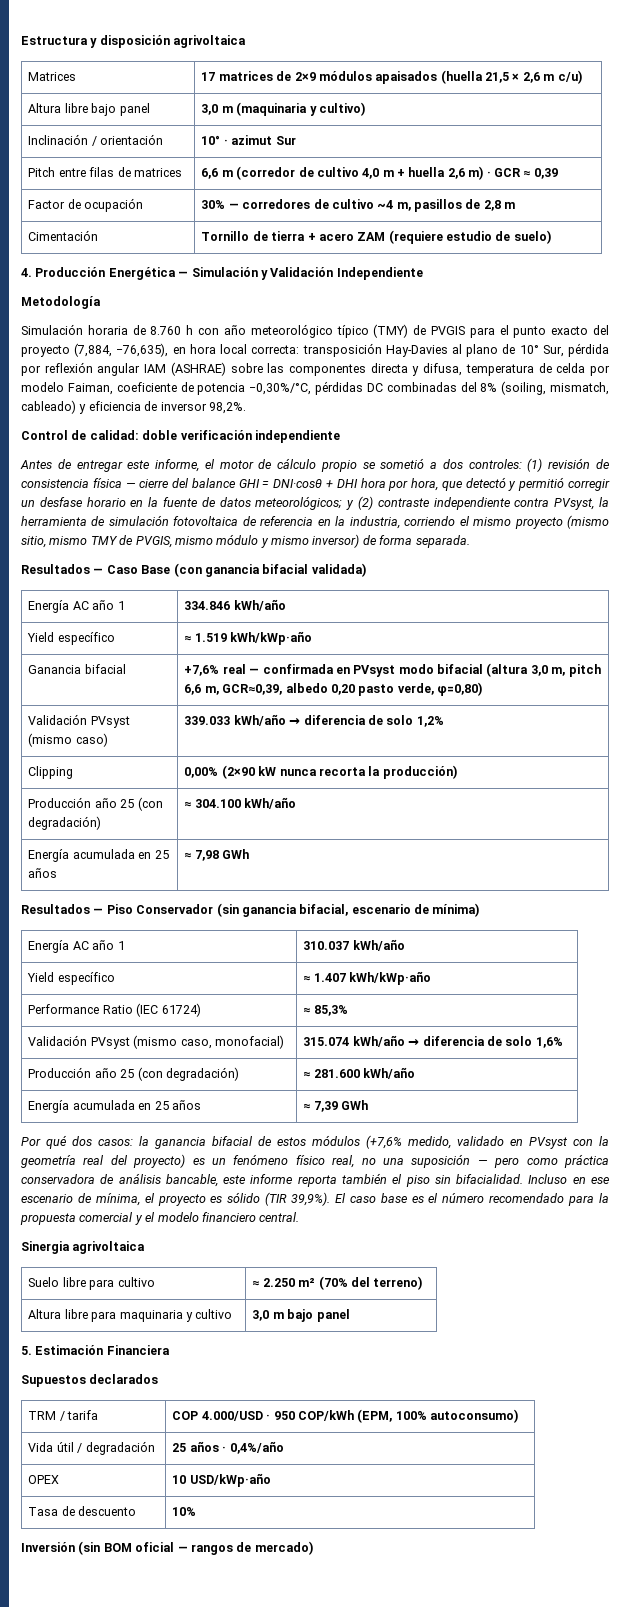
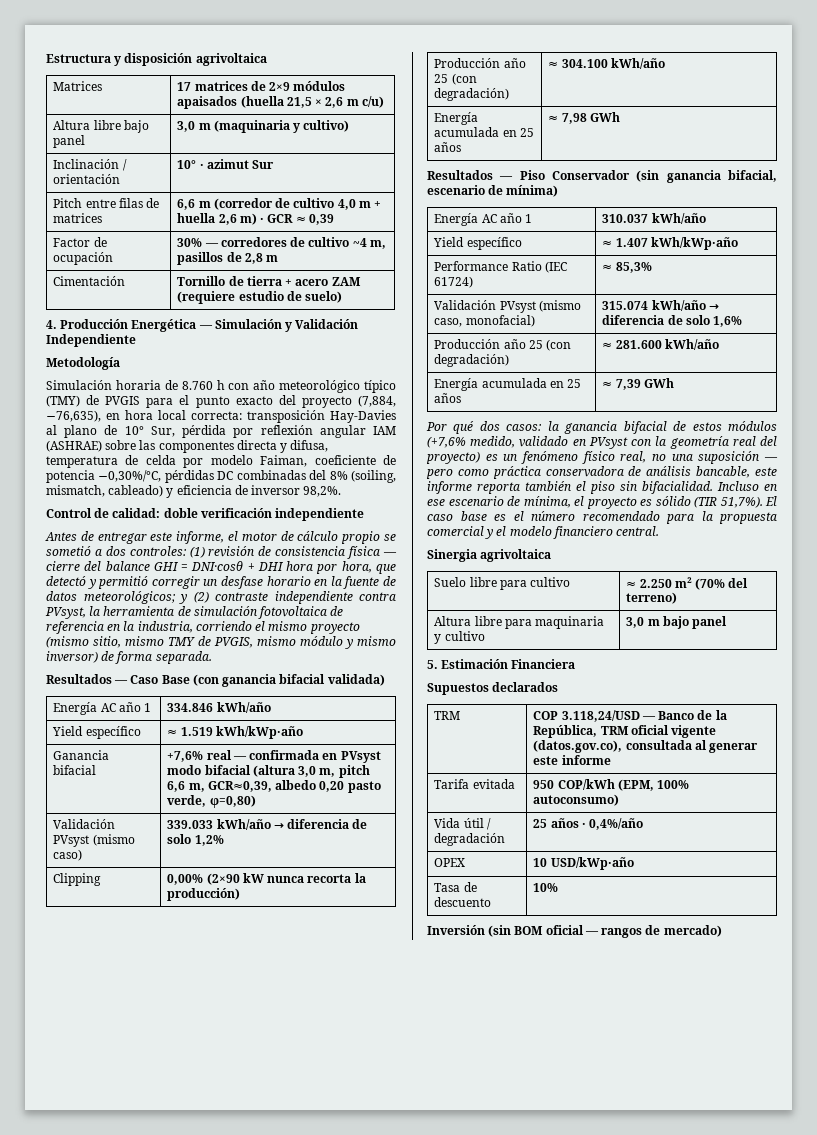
[291,1192,331,1206] 39,9%). -> [720,496,763,508] 51,7%).
[59,1410,99,1421] / tarifa -> (461, 715) none
[201,1411,271,1421] 4.000/USD · -> [561,710,727,722] [533,725,717,738] [533,740,759,753] [533,755,611,765] [434,779,515,789] 3.118,24/USD — Banco de la República, TRM oficial vigente (datos.gov.co), consultada al generar este informe // Tarifa evitada |

